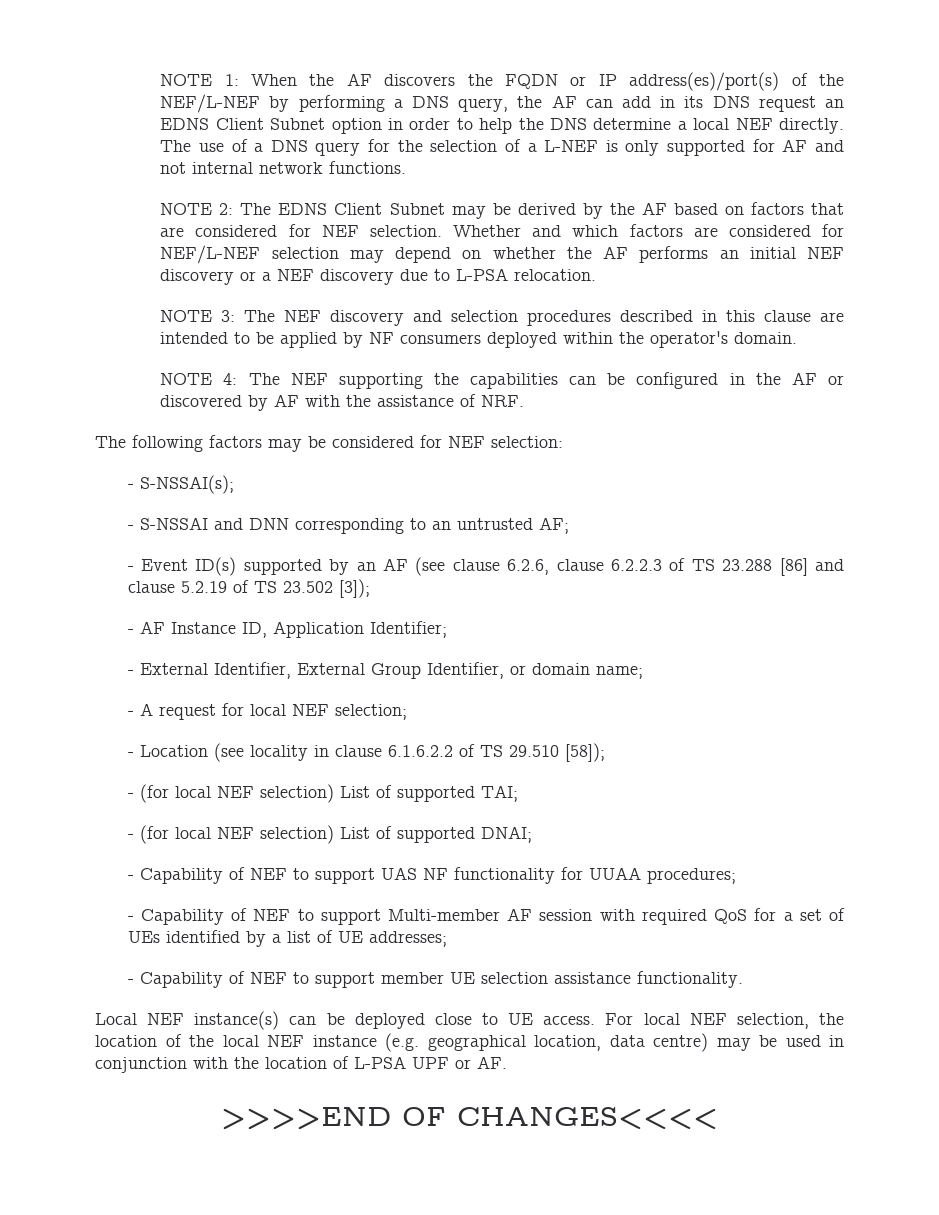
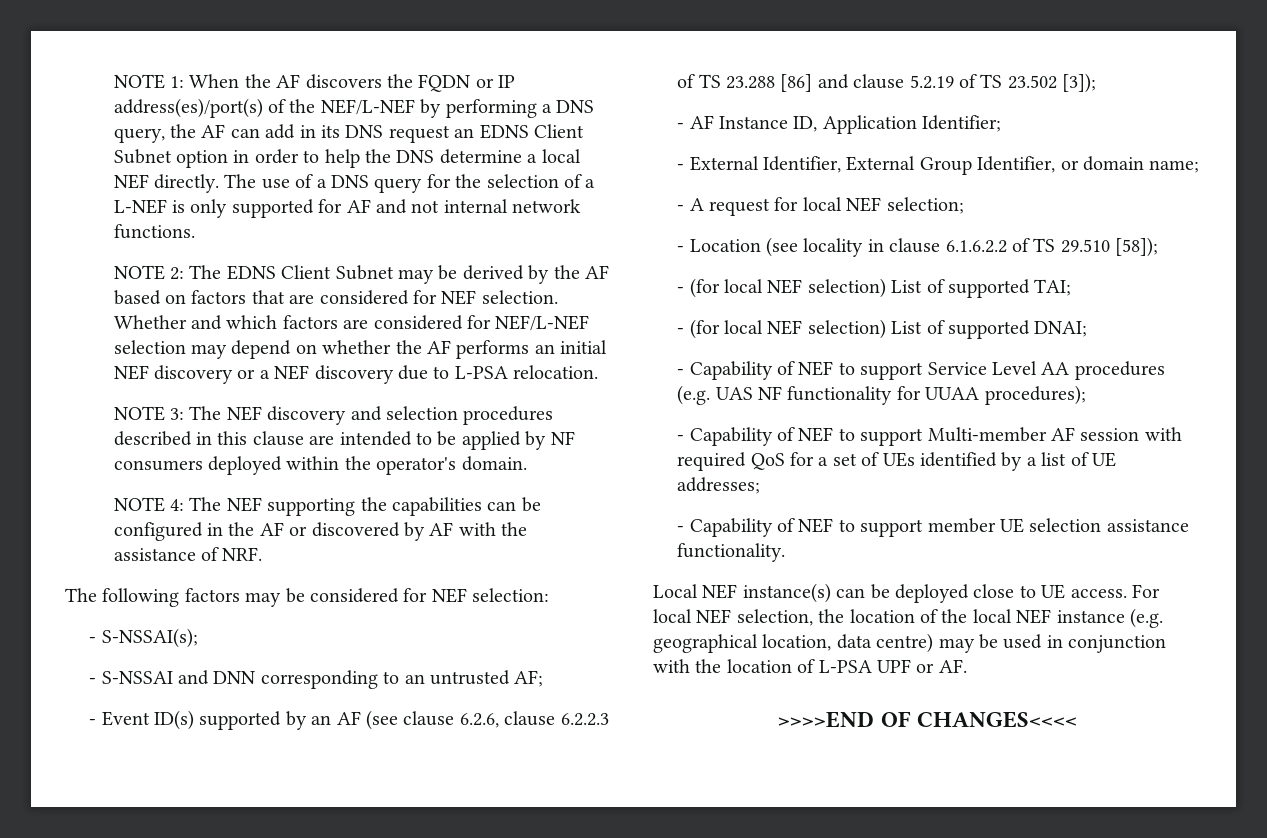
(375, 876) none -> [927,361,1165,380] [677,385,711,405] Service Level AA procedures (e.g.
[646,868,736,884] procedures; -> [984,385,1086,405] procedures);

